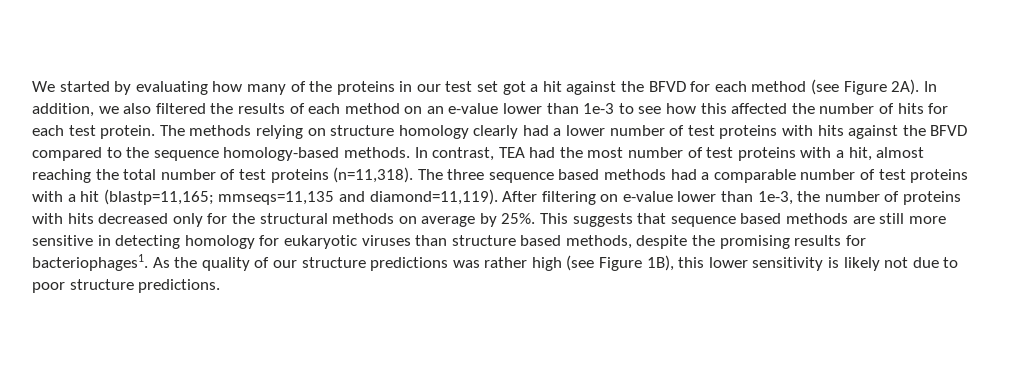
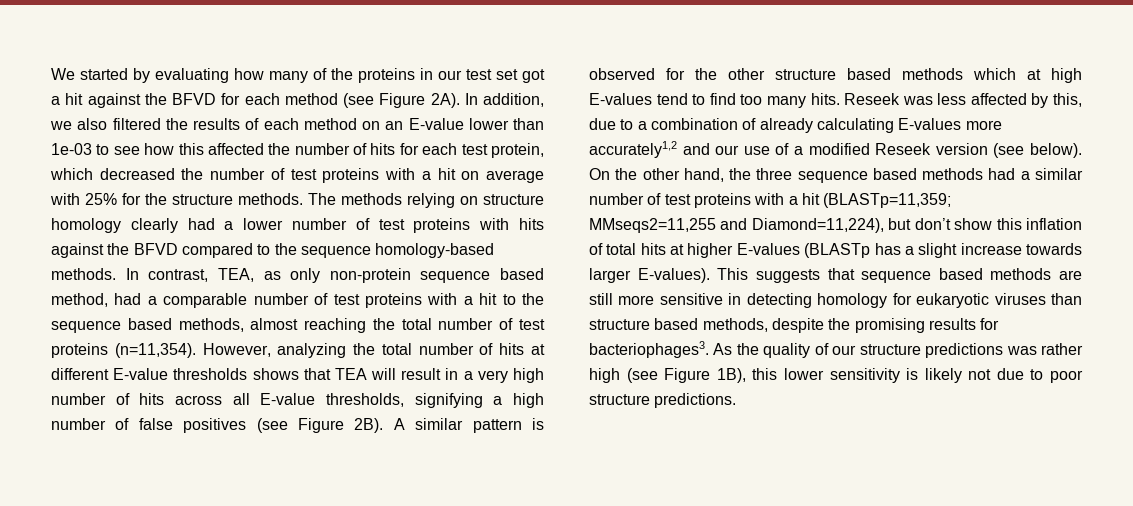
[448,103,615,114] e-value lower than 1e-3 -> [408,118,544,130] [51,143,92,155] E-value lower than 1e-03
[100,125,156,139] protein. -> [490,143,544,158] [50,168,545,183] [50,193,303,205] protein, which decreased the number of test proteins with a hit on average with 25% for the structure methods.
[498,147,925,161] [32,167,667,183] TEA had the most number of test proteins with a hit, almost reaching the total number of test proteins (n=11,318). The three sequence based methods -> [217,268,544,283] [51,293,108,307] TEA, as only non-protein sequence based method,
[103,189,962,205] [32,213,536,227] (blastp=11,165; mmseqs=11,135 and diamond=11,119). After filtering on e-value lower than 1e-3, the number of proteins with hits decreased only for the structural methods on average by 25%. -> [502,293,545,305] [51,318,545,333] [51,343,545,358] [51,368,544,383] [51,393,544,408] [51,418,544,433] [589,68,1082,83] [589,93,1082,108] [589,118,1002,133] [589,141,1082,158] [589,168,1083,183] [589,193,952,208] [589,218,1082,233] [589,243,1082,258] [589,268,710,283] to the sequence based methods, almost reaching the total number of test proteins (n=11,354). However, analyzing the total number of hits at different E-value thresholds shows that TEA will result in a very high number of hits across all E-value thresholds, signifying a high number of false positives (see Figure 2B). A similar pattern is observed for the other structure based methods which at high E-values tend to find too many hits. Reseek was less affected by this, due to a combination of already calculating E-values more accurately1,2 and our use of a modified Reseek version (see below). On the other hand, the three sequence based methods had a similar number of test proteins with a hit (BLASTp=11,359; MMseqs2=11,255 and Diamond=11,224), but don’t show this inflation of total hits at higher E-values (BLASTp has a slight increase towards larger E-values).
[32,254,148,271] bacteriophages1. -> [589,341,709,358] bacteriophages3.

